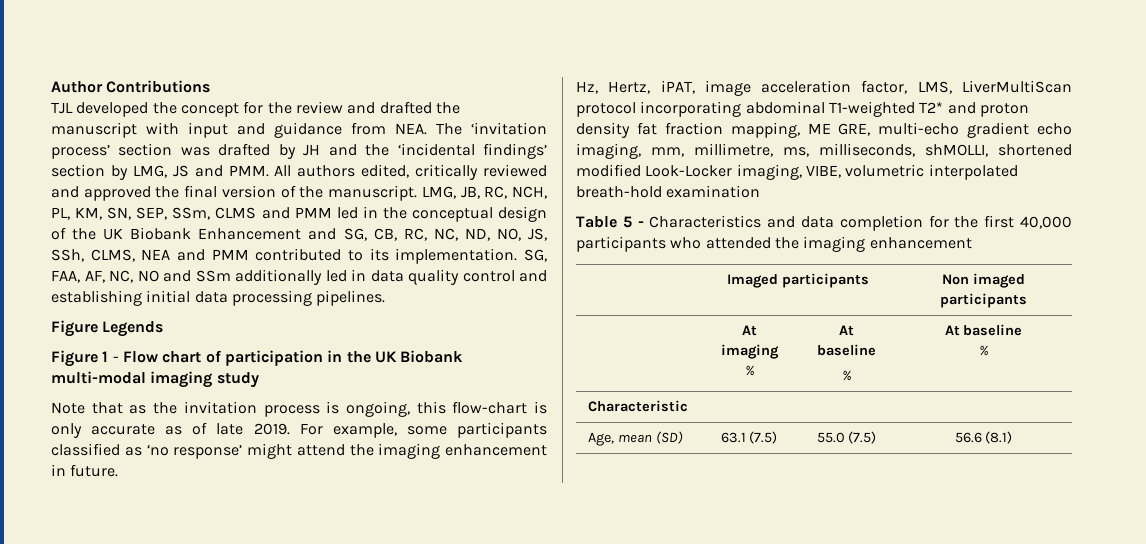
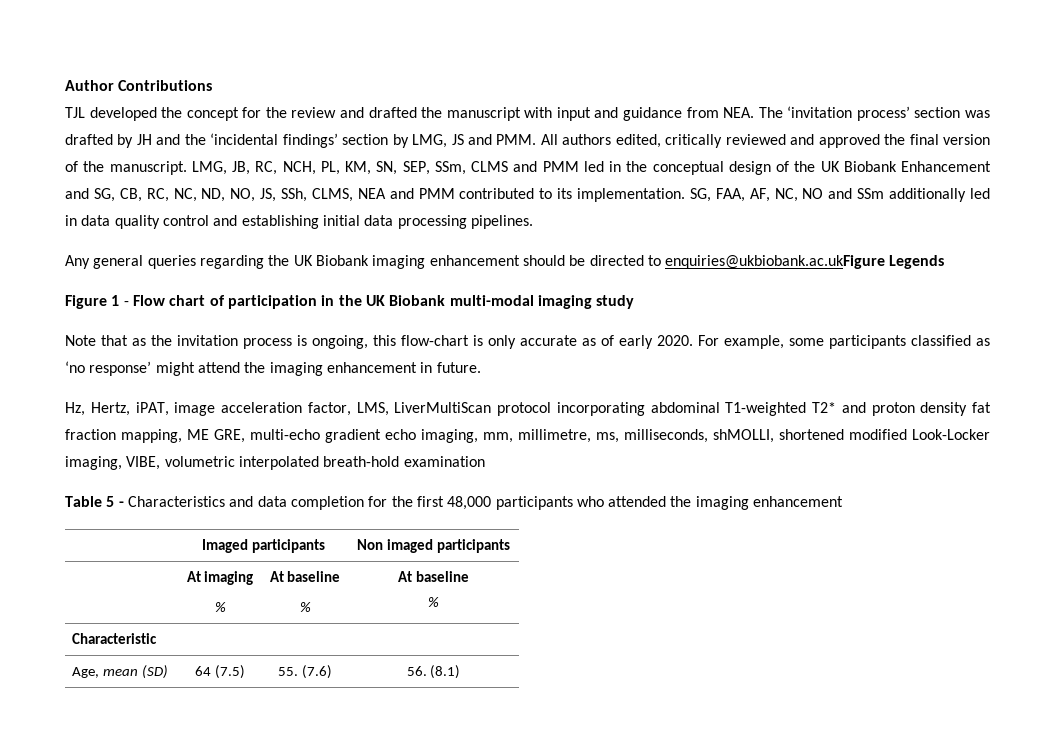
[51,320,98,337] Figure -> [65,255,886,269] Any general queries regarding the UK Biobank imaging enhancement should be directed to enquiries@ukbiobank.ac.ukFigure
[216,423,290,435] late 2019. -> [619,335,693,349] early 2020.
[1020,216,1072,229] 40,000 -> [447,496,492,510] 48,000
[720,431,778,444] [816,431,877,444] [954,432,982,443] 63.1 (7.5) | 55.0 (7.5) | 56.6 -> [195,665,245,679] [278,665,332,679] [406,666,427,676] 64 (7.5) | 55. (7.6) | 56.

